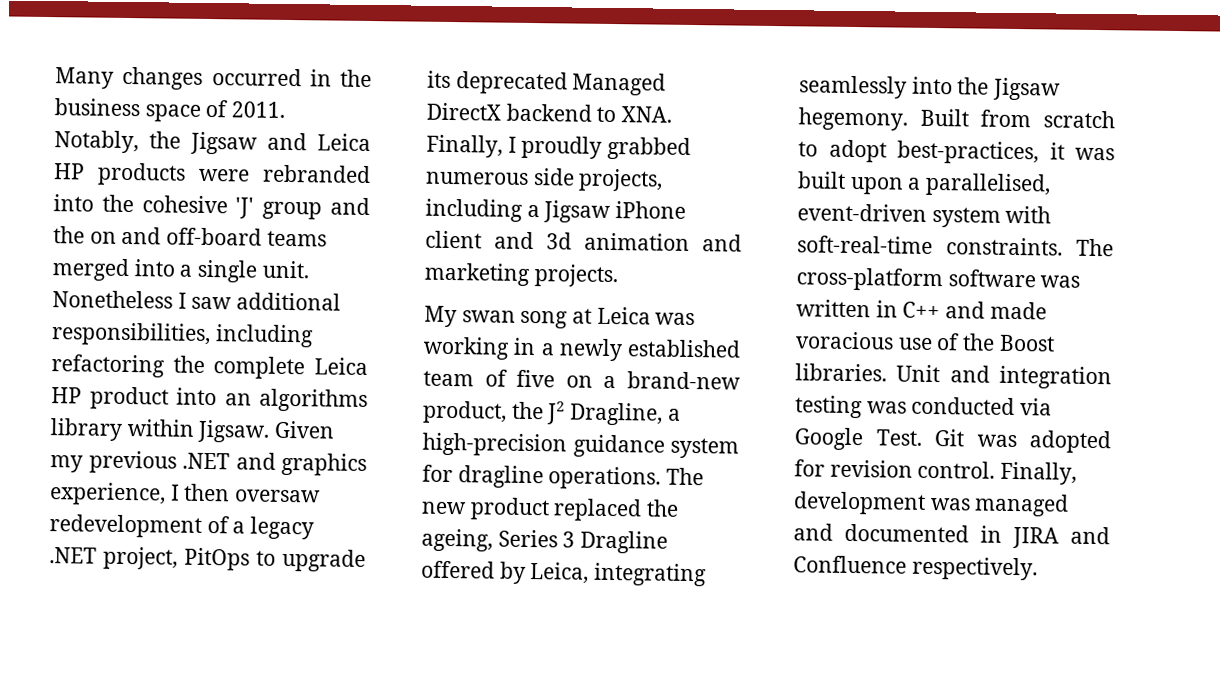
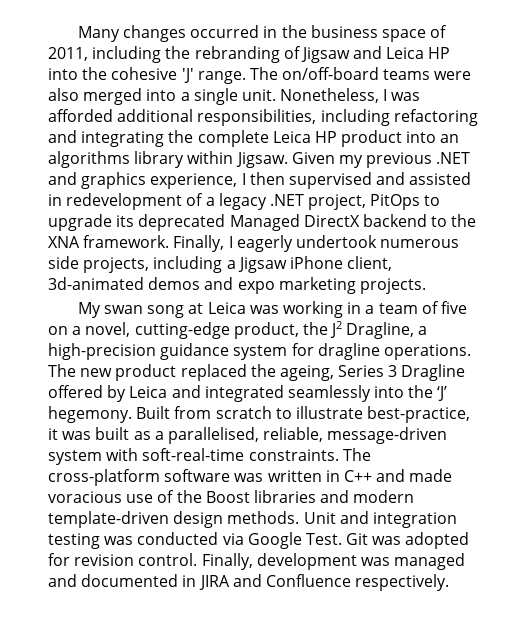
[231,101,286,118] [54,130,181,154] 2011. Notably, the -> [48,46,301,63] 2011, including the rebranding of
[97,162,371,186] products were rebranded -> (451, 53) none
[262,197,370,220] [53,226,327,247] group and the on and off-board teams -> [197,67,472,84] [48,88,79,101] range. The on/off-board teams were also
[52,290,233,310] Nonetheless I saw -> [280,88,421,103] [48,109,113,122] Nonetheless, I was afforded
(165, 366) none -> [48,130,165,147] and integrating
[235,489,322,503] oversaw -> [288,172,472,189] [48,194,62,206] supervised and assisted in
[621,106,673,123] [426,134,692,160] XNA. Finally, I proudly grabbed -> [451,214,477,227] [48,235,377,252] the XNA framework. Finally, I eagerly undertook
[425,230,742,252] client and 3d animation and -> [347,256,393,271] [48,277,275,294] client, 3d-animated demos and expo
[558,338,741,362] newly established -> (375, 309) none
[627,371,741,390] brand-new -> [85,322,230,339] novel, cutting-edge
[530,562,708,587] Leica, integrating -> [129,385,284,402] Leica and integrated
[993,77,1062,101] Jigsaw -> [437,386,448,401] ‘J’
[828,139,1039,165] adopt best-practices, -> [295,406,471,423] illustrate best-practice,
[849,176,904,195] upon -> [133,431,151,440] as
[797,203,927,222] event-driven -> [263,427,448,444] reliable, message-driven
[795,363,887,382] libraries. -> [253,490,415,503] [48,511,300,528] libraries and modern template-driven design methods.

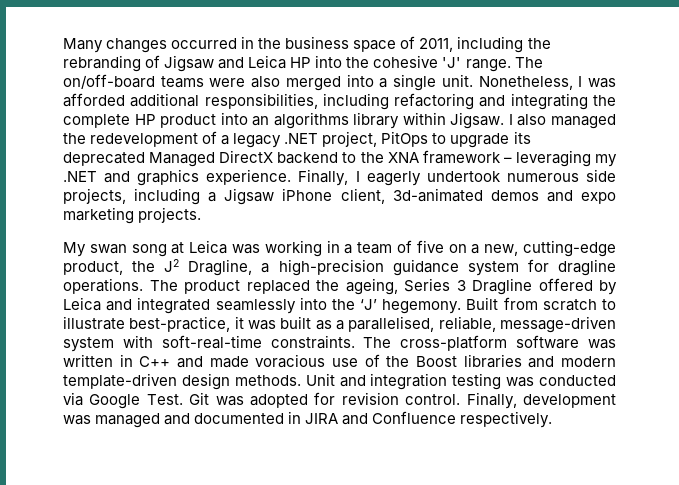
[272,131,311,143] Leica -> (130, 121) none
[291,152,471,168] [48,172,472,189] [48,194,62,206] Given my previous .NET and graphics experience, I then supervised and assisted in -> [508,114,617,129] [63,133,86,144] I also managed the
[83,235,170,248] framework. -> [422,150,618,167] [63,169,292,186] framework – leveraging my .NET and graphics experience.
[85,322,131,337] novel, -> [484,244,519,256] new,
[80,368,113,377] new -> (178, 285) none

